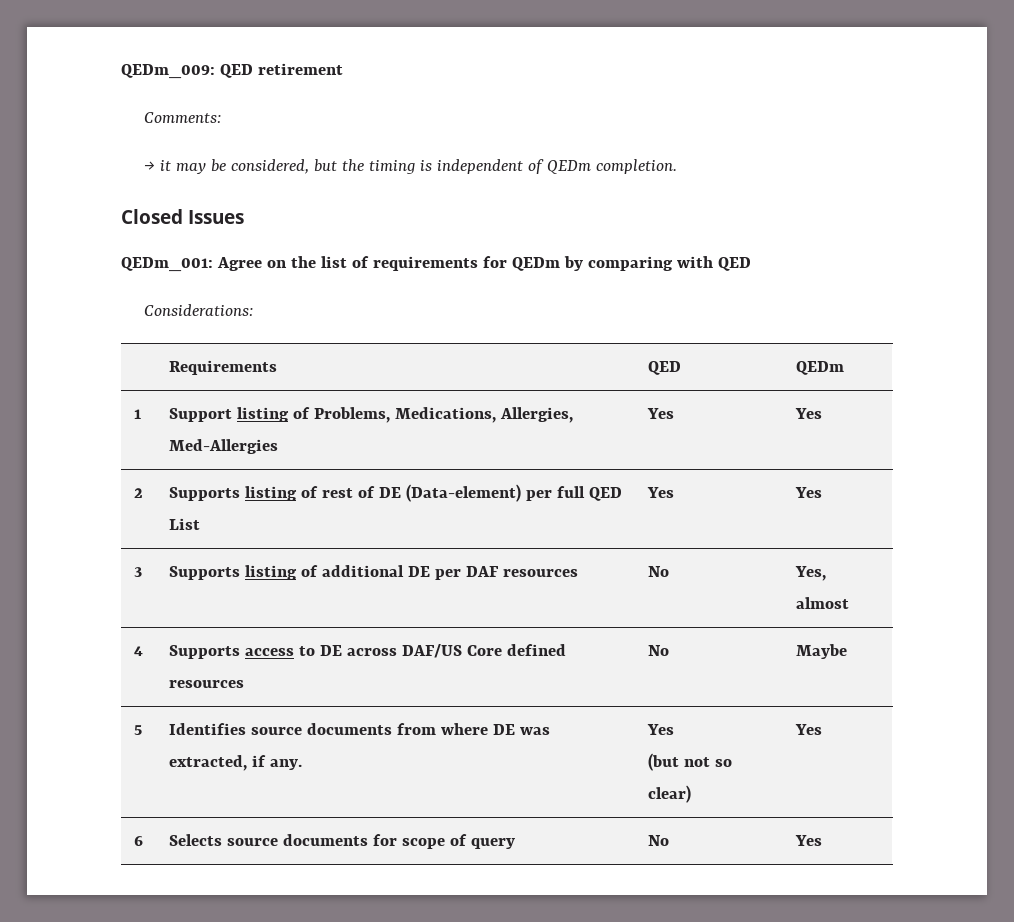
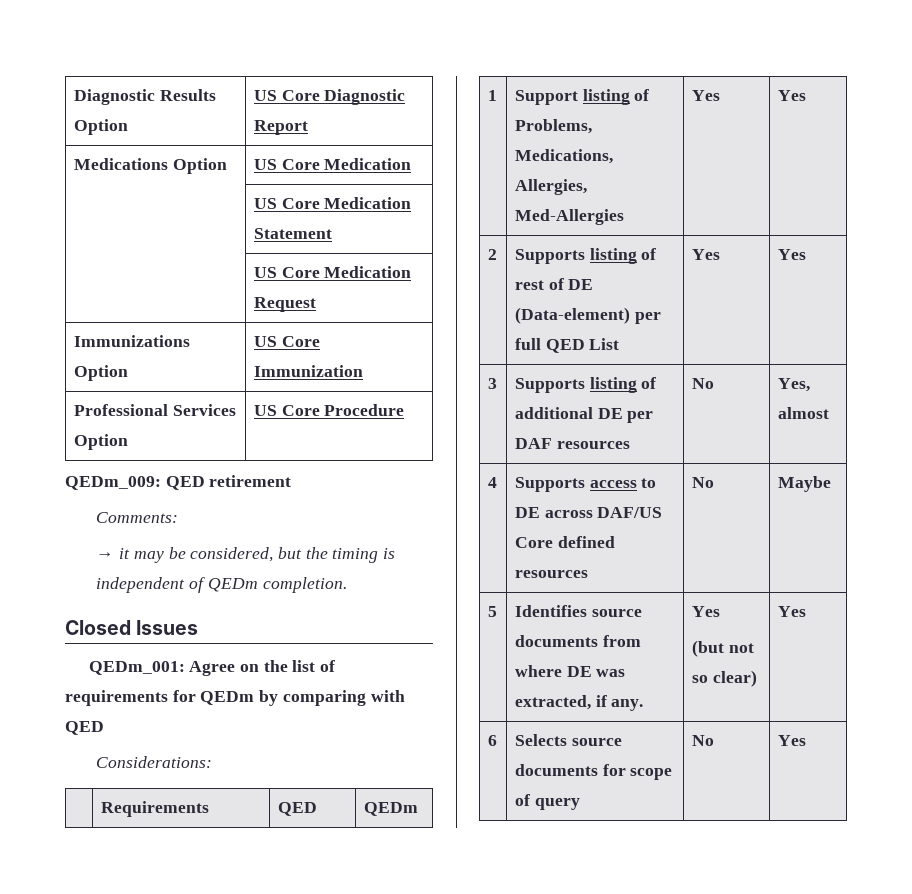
(121, 71) none -> [73,89,216,105] [73,119,128,135] [253,89,406,105] [253,120,308,135] [73,158,227,174] [253,158,412,170] [253,197,412,209] [253,228,332,239] [253,266,412,278] [253,297,316,312] [73,335,190,347] [73,365,128,381] [253,336,320,347] [253,365,363,377] [73,404,236,416] [73,434,128,450] [253,404,405,416] Diagnostic Results Option | US Core Diagnostic Report // Medications Option | US Core Medication // | US Core Medication Statement // | US Core Medication Request // Immunizations Option | US Core Immunization // Professional Services Option | US Core Procedure //

